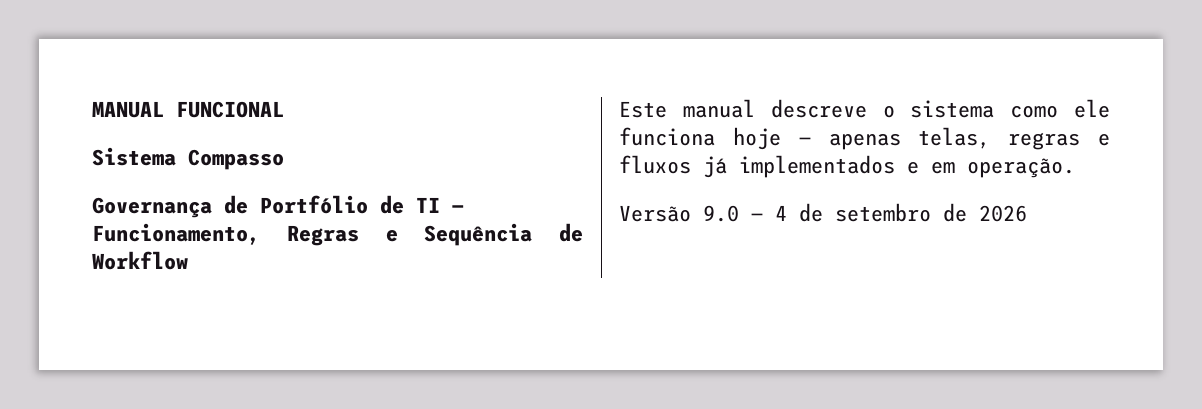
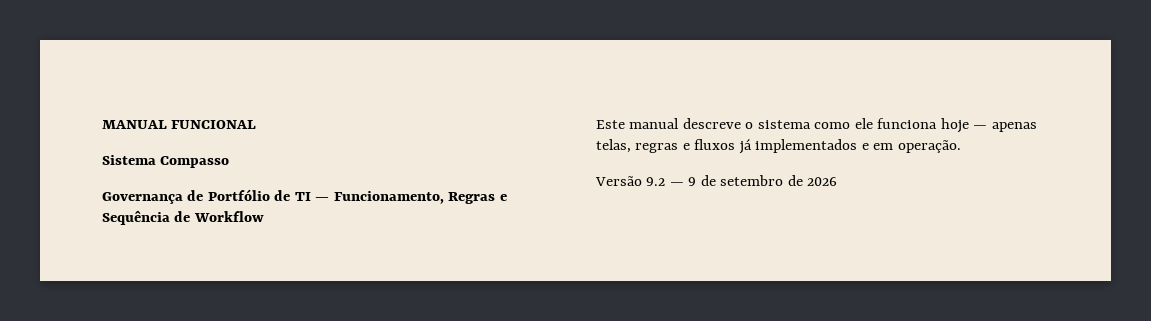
[703,205,787,222] 9.0 — 4 -> [646,177,697,186] 9.2 — 9

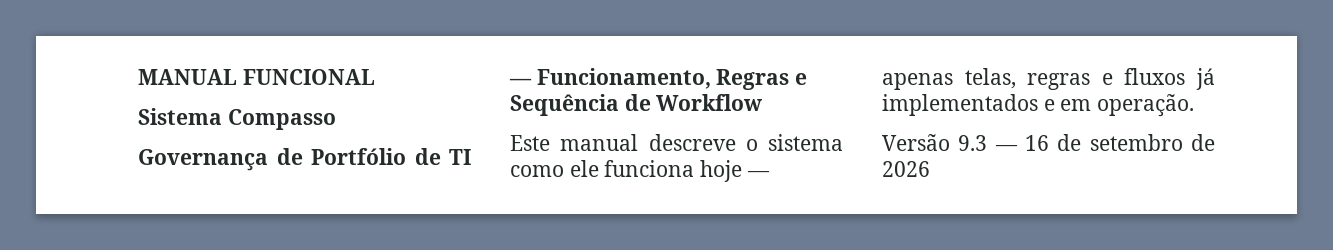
[646,177,697,186] 9.2 — 9 -> [958,135,1049,151] 9.3 — 16

